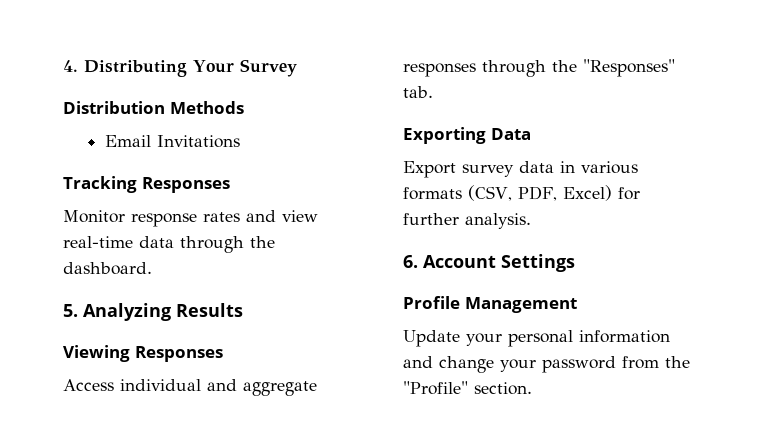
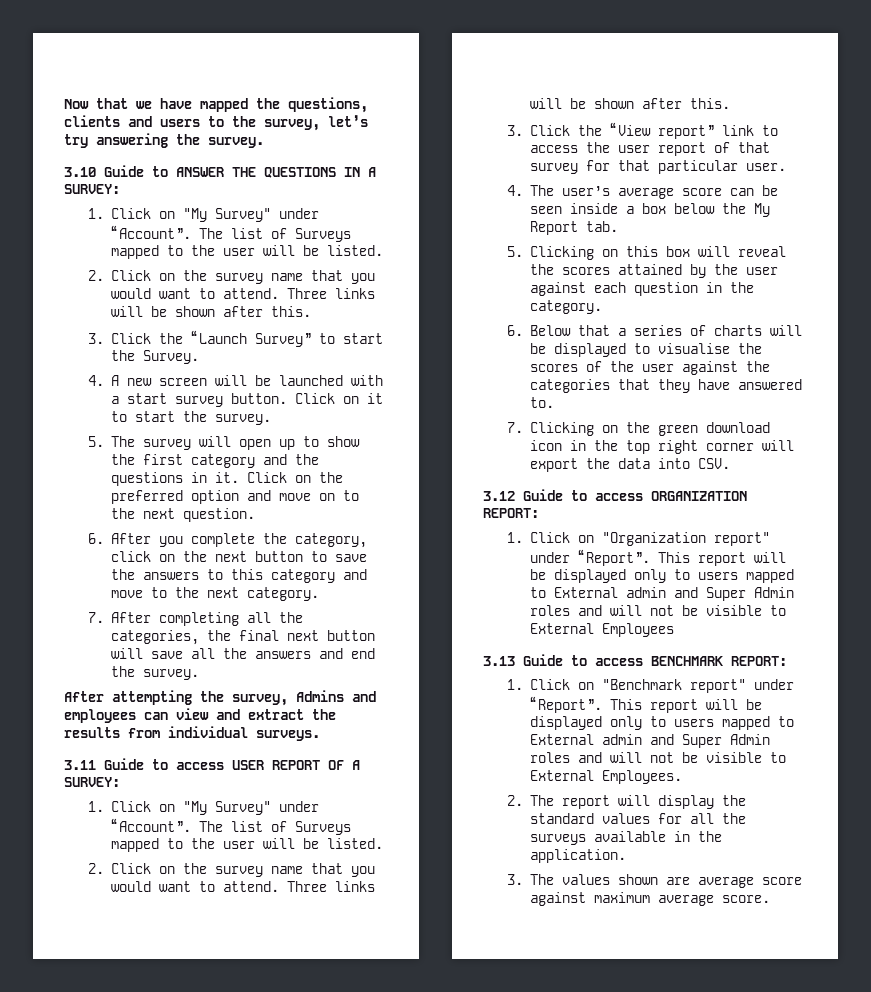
[63,59,297,77] [63,101,244,114] [104,135,240,148] [63,176,230,193] [63,210,318,227] [63,236,275,253] [63,262,152,275] [63,303,243,321] [63,345,223,362] [63,379,317,396] [403,59,675,77] [403,86,433,98] [403,127,531,144] [403,161,638,178] [403,185,640,201] [403,213,531,229] [403,254,575,272] [403,296,577,313] [403,330,670,347] [403,356,690,373] [403,381,532,395] 4. Distributing Your Survey // Distribution Methods // Email Invitations // Tracking Responses // Monitor response rates and view real-time data through the dashboard. // 5. Analyzing Results // Viewing Responses // Access individual and aggregate responses through the "Responses" tab. // Exporting Data // Export survey data in various formats (CSV, PDF, Excel) for further analysis. // 6. Account Settings // Profile Management // Update your personal information and change your password from the "Profile" section. -> [64,97,368,113] [64,115,368,131] [64,133,264,148] [64,165,376,178] [64,184,120,194] [87,208,320,222] [111,225,352,242] [111,245,384,259] [87,270,376,284] [111,288,376,299] [111,306,312,317] [87,330,384,347] [111,350,200,364] [87,375,384,386] [111,393,384,407] [111,411,272,425] [87,436,361,450] [111,454,320,468] [111,472,344,486] [111,490,360,504] [111,508,256,522] [87,533,368,548] [111,551,368,562] [111,569,368,583] [111,587,320,601] [87,612,304,626] [111,630,376,645] [111,648,376,659] [111,666,200,680] [64,690,376,706] [64,708,336,723] [64,726,320,741] [64,758,360,770] [64,777,120,787] [87,801,320,815] [111,818,352,835] [111,838,384,852] [87,863,376,877] [111,881,376,892] [530,98,731,109] [506,122,779,139] [530,142,771,156] [530,160,787,174] [506,185,779,199] [530,203,771,217] [530,221,619,235] [506,246,787,260] [530,264,779,278] [530,282,755,296] [530,300,603,314] [506,325,803,336] [530,343,763,357] [530,361,771,375] [530,379,803,393] [530,397,555,408] [506,422,771,436] [530,440,795,454] [530,458,731,472] [483,489,747,501] [483,508,539,518] [506,532,771,546] [530,549,787,566] [530,569,795,583] [530,587,795,601] [530,605,787,616] [530,623,675,637] [483,654,787,666] [506,679,795,693] [530,696,763,713] [530,716,795,730] [530,734,771,748] [530,752,787,763] [530,770,683,784] [506,795,747,809] [530,813,747,824] [530,831,723,845] [530,849,627,863] [506,874,803,888] [530,892,771,906] Now that we have mapped the questions, clients and users to the survey, let’s try answering the survey. // 3.10 Guide to ANSWER THE QUESTIONS IN A SURVEY: // 1. Click on "My Survey" under “Account”. The list of Surveys mapped to the user will be listed. // 2. Click on the survey name that you would want to attend. Three links will be shown after this. // 3. Click the “Launch Survey” to start the Survey. // 4. A new screen will be launched with a start survey button. Click on it to start the survey. // 5. The survey will open up to show the first category and the questions in it. Click on the preferred option and move on to the next question. // 6. After you complete the category, click on the next button to save the answers to this category and move to the next category. // 7. After completing all the categories, the final next button will save all the answers and end the survey. // After attempting the survey, Admins and employees can view and extract the results from individual surveys. // 3.11 Guide to access USER REPORT OF A SURVEY: // 1. Click on "My Survey" under “Account”. The list of Surveys mapped to the user will be listed. // 2. Click on the survey name that you would want to attend. Three links will be shown after this. // 3. Click the “View report” link to access the user report of that survey for that particular user. // 4. The user’s average score can be seen inside a box below the My Report tab. // 5. Clicking on this box will reveal the scores attained by the user against each question in the category. // 6. Below that a series of charts will be displayed to visualise the scores of the user against the categories that they have answered to. // 7. Clicking on the green download icon in the top right corner will export the data into CSV. // 3.12 Guide to access ORGANIZATION REPORT: // 1. Click on "Organization report" under “Report”. This report will be displayed only to users mapped to External admin and Super Admin roles and will not be visible to External Employees // 3.13 Guide to access BENCHMARK REPORT: // 1. Click on "Benchmark report" under “Report”. This report will be displayed only to users mapped to External admin and Super Admin roles and will not be visible to External Employees. // 2. The report will display the standard values for all the surveys available in the application. // 3. The values shown are average score against maximum average score.

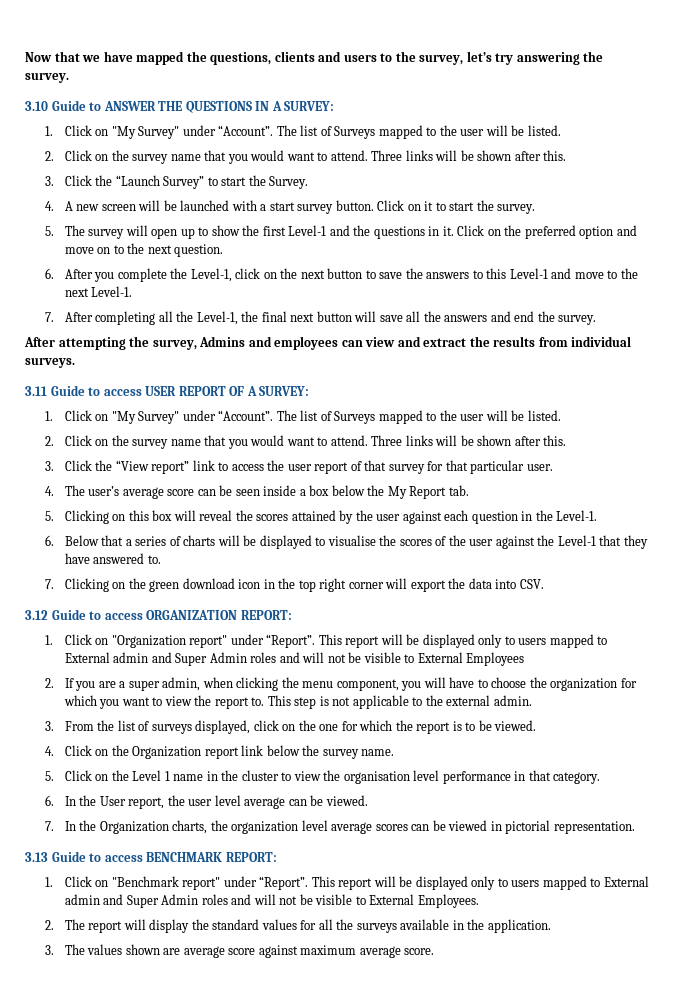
[191,454,256,468] category -> [288,225,327,236] Level-1
[295,533,368,548] category, -> [190,268,232,282] Level-1,
[271,569,336,583] category -> [509,268,548,279] Level-1
[247,587,320,601] category. -> [91,286,133,297] Level-1.
[111,630,200,645] categories, -> [196,311,238,325] Level-1,
[530,300,603,314] category. -> [556,510,598,521] Level-1.
[530,379,611,393] categories -> [557,535,596,546] Level-1
(675, 630) none -> [44,677,637,691] [63,695,532,709] [44,720,537,734] [44,745,395,759] [44,770,601,784] [44,795,368,809] [44,820,635,834] // 2. If you are a super admin, when clicking the menu component, you will have to choose the organization for which you want to view the report to. This step is not applicable to the external admin. // 3. From the list of surveys displayed, click on the one for which the report is to be viewed. // 4. Click on the Organization report link below the survey name. // 5. Click on the Level 1 name in the cluster to view the organisation level performance in that category. // 6. In the User report, the user level average can be viewed. // 7. In the Organization charts, the organization level average scores can be viewed in pictorial representation.

